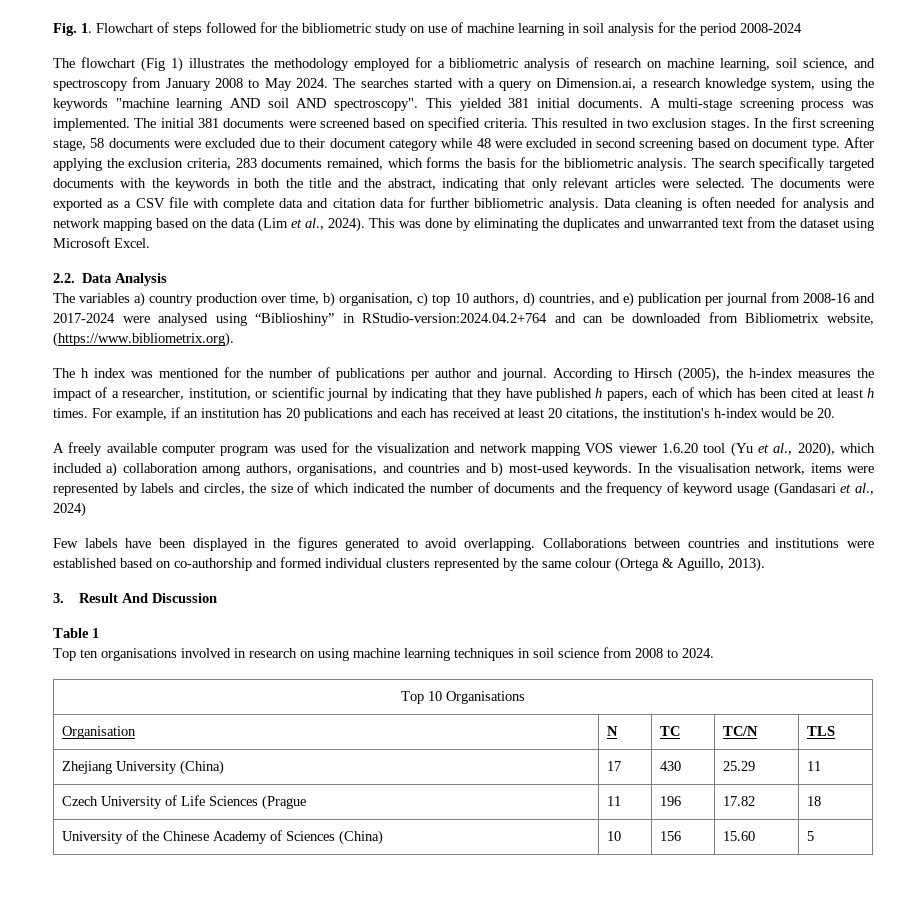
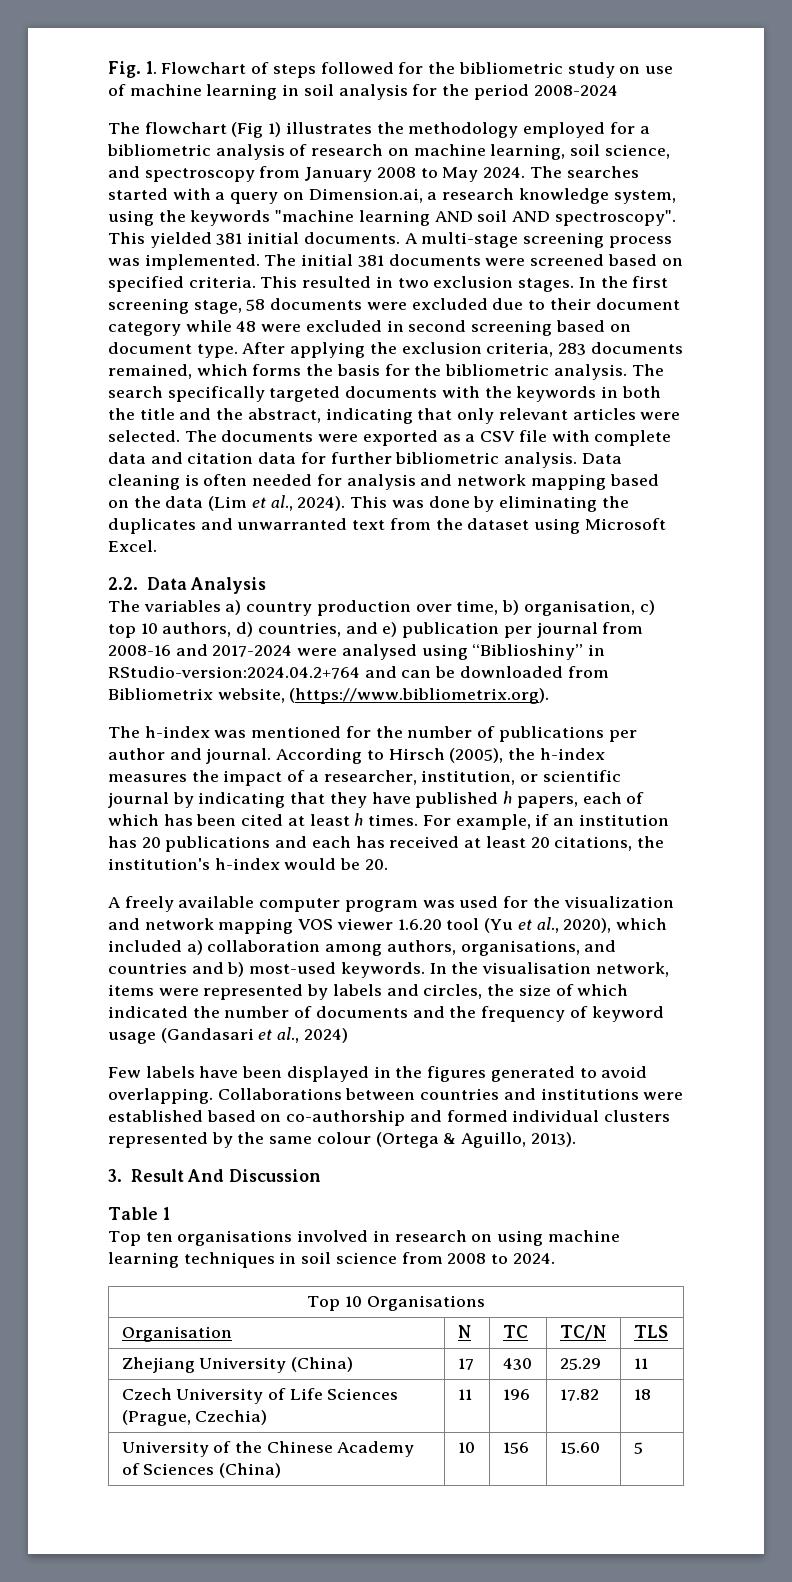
[80,368,126,378] h index -> [144,726,210,738] h-index
[262,795,307,810] (Prague -> [121,1410,268,1426] (Prague, Czechia)

